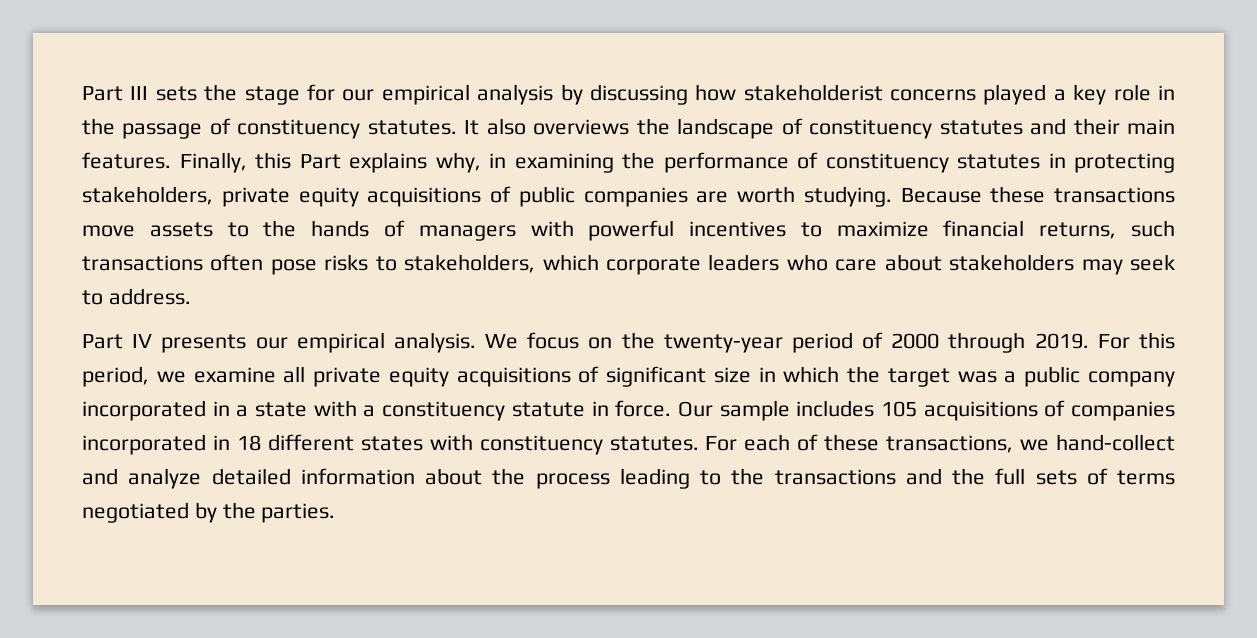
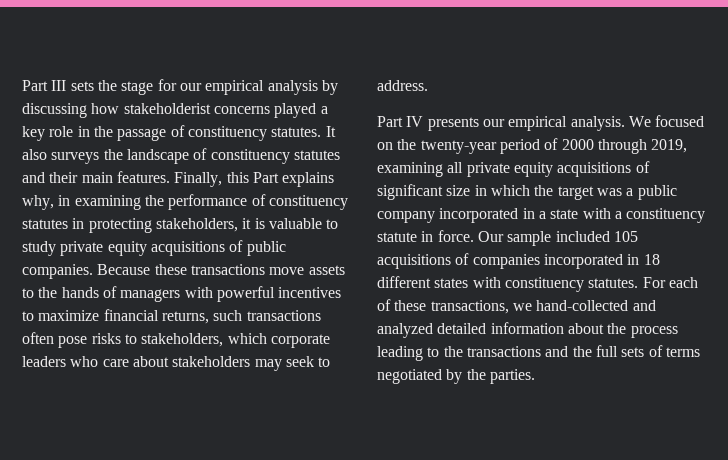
[533,119,630,135] overviews -> [51,152,100,164] surveys
(213, 195) none -> [242,218,339,229] [22,241,56,256] it is valuable to study
[583,186,892,207] companies are worth studying. -> [22,264,93,279] companies.
[527,332,580,349] focus -> [655,115,705,127] focused
[1034,332,1175,349] [82,366,276,387] 2019. For this period, we examine -> [651,139,688,153] [377,162,443,177] 2019, examining
[796,400,875,417] includes -> [555,231,610,242] included
[1056,434,1176,451] [82,468,202,489] hand-collect and analyze -> [536,300,656,311] [377,323,433,338] hand-collected and analyzed

